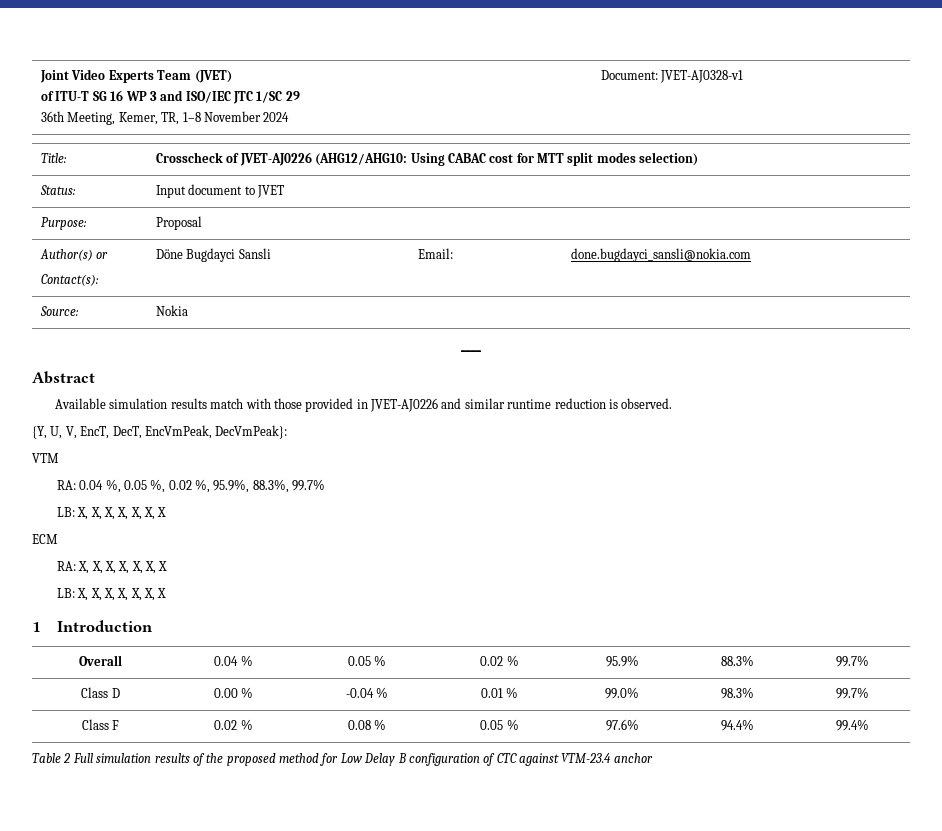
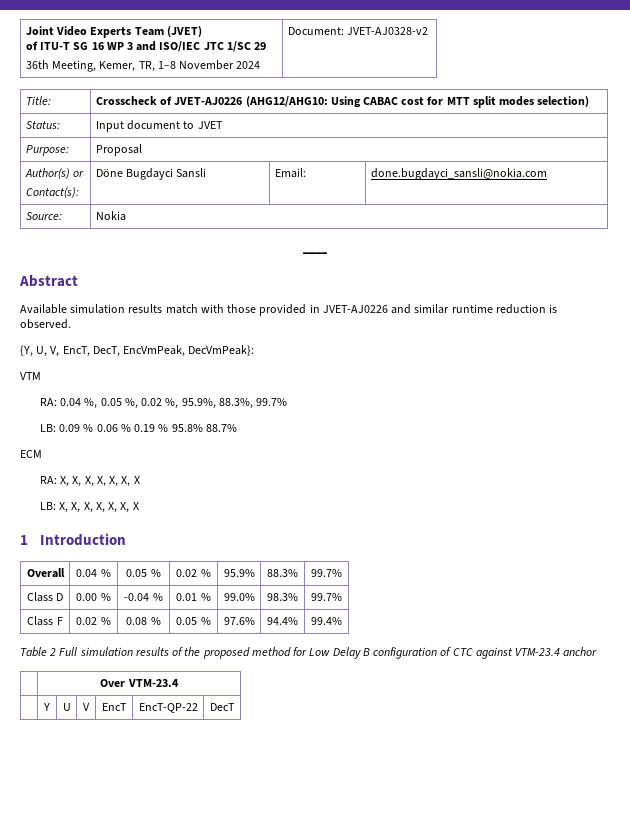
[660,70,744,83] JVET-AJ0328-v1 -> [347,27,429,35] JVET-AJ0328-v2
[77,507,167,520] X, X, X, X, X, X, X -> [59,424,237,432] 0.09 % 0.06 % 0.19 % 95.8% 88.7%
(653, 758) none -> [100,679,179,687] [43,703,50,711] [62,703,71,711] [83,703,90,711] [102,703,127,711] [138,703,198,713] [210,703,235,711] // | Over VTM-23.4 // | Y | U | V | EncT | EncT-QP-22 | DecT

